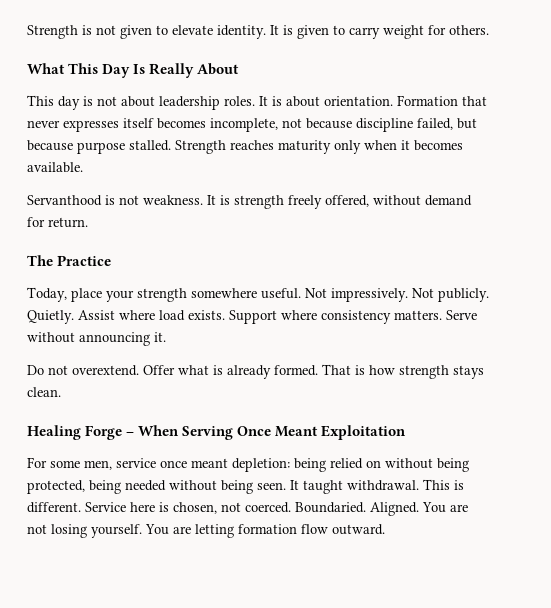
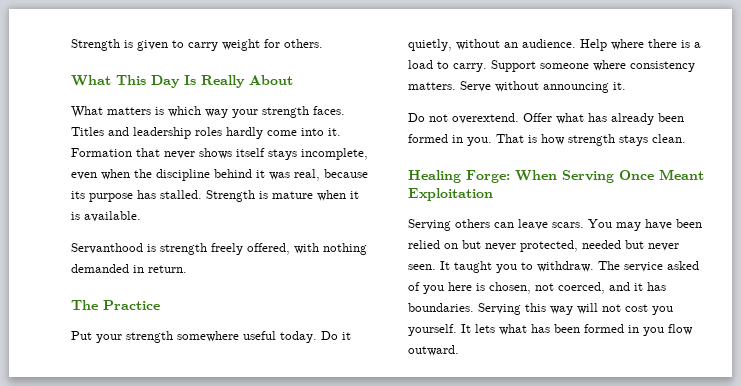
[27,25,293,39] Strength is not given to elevate identity. It is -> [71,39,133,51] Strength is
[27,95,487,110] [27,118,477,132] [27,140,361,154] This day is not about leadership roles. It is about orientation. Formation that never expresses itself becomes incomplete, not because discipline failed, but because purpose stalled. Strength reaches maturity only -> [71,106,345,118] [71,127,341,139] [71,148,368,160] [71,169,368,181] [71,190,313,202] What matters is which way your strength faces. Titles and leadership roles hardly come into it. Formation that never shows itself stays incomplete, even when the discipline behind it was real, because its purpose has stalled. Strength is mature
[414,140,463,151] becomes -> [71,212,80,220] is
[119,195,472,209] [27,217,45,227] not weakness. It is strength freely offered, without demand for -> [160,243,367,255] [71,264,144,273] strength freely offered, with nothing demanded in
[27,287,102,302] Today, place -> [71,331,92,340] Put
[261,288,489,302] [27,310,277,324] useful. Not impressively. Not publicly. Quietly. Assist where load exists. Support -> [243,331,351,343] [408,39,701,51] [408,60,589,72] useful today. Do it quietly, without an audience. Help where there is a load to carry. Support someone
[213,365,318,379] is already formed. -> [588,113,684,125] [408,134,492,146] has already been formed in you.
[85,425,135,440] Forge – -> [466,170,510,183] Forge:
[27,457,469,472] [27,479,464,494] [27,502,468,516] [27,524,297,538] For some men, service once meant depletion: being relied on without being protected, being needed without being seen. It taught withdrawal. This is different. Service here is chosen, not coerced. Boundaried. Aligned. You are not losing yourself. You are letting formation -> [408,219,702,231] [408,240,679,252] [408,261,699,273] [408,282,666,294] [408,303,673,315] [408,324,664,336] Serving others can leave scars. You may have been relied on but never protected, needed but never seen. It taught you to withdraw. The service asked of you here is chosen, not coerced, and it has boundaries. Serving this way will not cost you yourself. It lets what has been formed in you

